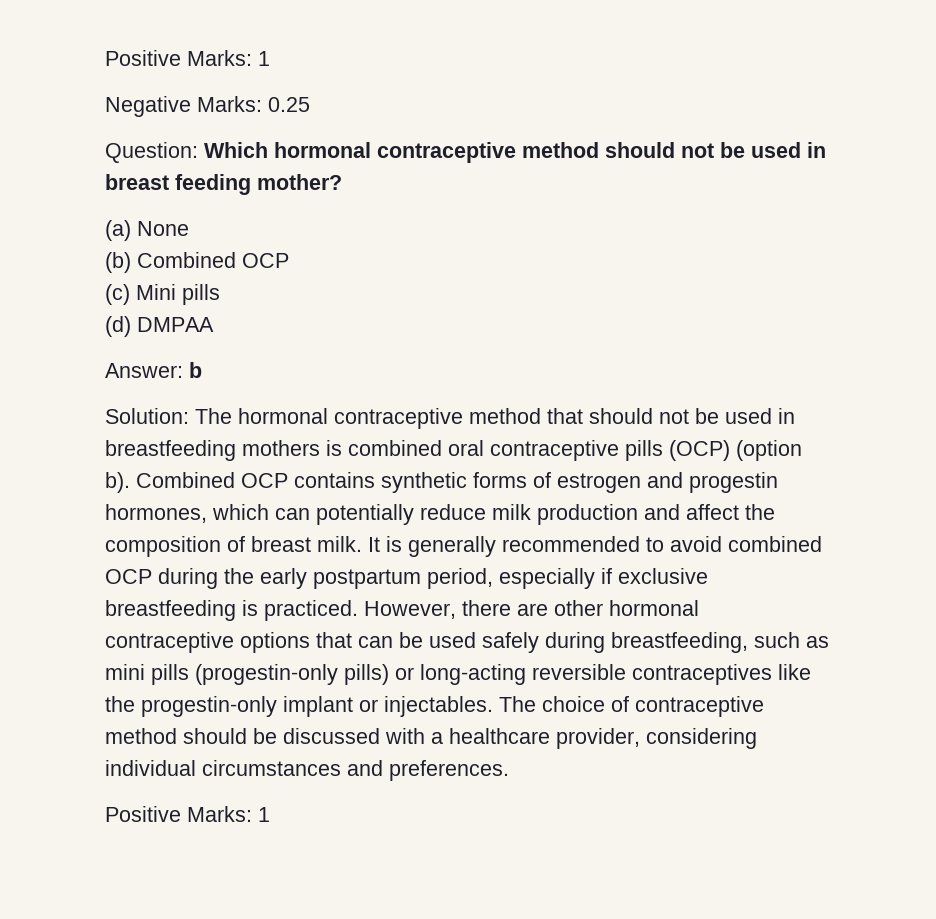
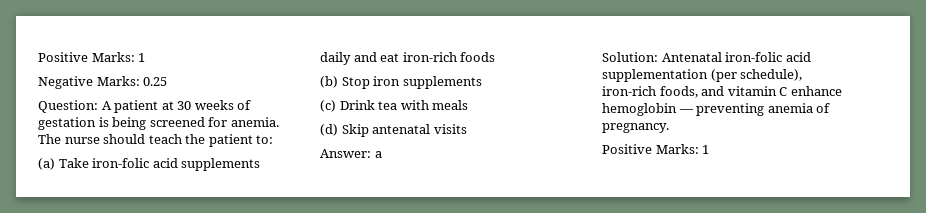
[204,142,826,163] [105,174,342,195] [105,220,189,241] [105,252,289,273] [105,284,220,305] [105,316,214,337] Which hormonal contraceptive method should not be used in breast feeding mother? // (a) None // (b) Combined OCP // (c) Mini pills // (d) DMPAA -> [101,100,252,113] [38,117,279,130] [38,134,274,147] [38,158,261,171] [320,52,496,65] [320,76,482,89] [320,100,469,112] [320,124,467,137] A patient at 30 weeks of gestation is being screened for anemia. The nurse should teach the patient to: // (a) Take iron-folic acid supplements daily and eat iron-rich foods // (b) Stop iron supplements // (c) Drink tea with meals // (d) Skip antenatal visits
[189,362,202,378] b -> [374,151,382,158] a
[195,408,795,429] [105,440,802,461] [105,472,778,493] [105,504,775,525] [105,536,822,557] [105,568,708,589] [105,600,699,621] [105,632,829,653] [105,664,811,685] [105,696,764,717] [105,728,757,749] [105,760,509,781] The hormonal contraceptive method that should not be used in breastfeeding mothers is combined oral contraceptive pills (OCP) (option b). Combined OCP contains synthetic forms of estrogen and progestin hormones, which can potentially reduce milk production and affect the composition of breast milk. It is generally recommended to avoid combined OCP during the early postpartum period, especially if exclusive breastfeeding is practiced. However, there are other hormonal contraceptive options that can be used safely during breastfeeding, such as mini pills (progestin-only pills) or long-acting reversible contraceptives like the progestin-only implant or injectables. The choice of contraceptive method should be discussed with a healthcare provider, considering individual circumstances and preferences. -> [661,52,811,62] [602,69,803,82] [602,86,842,98] [602,103,831,116] [602,123,669,133] Antenatal iron-folic acid supplementation (per schedule), iron-rich foods, and vitamin C enhance hemoglobin — preventing anemia of pregnancy.

